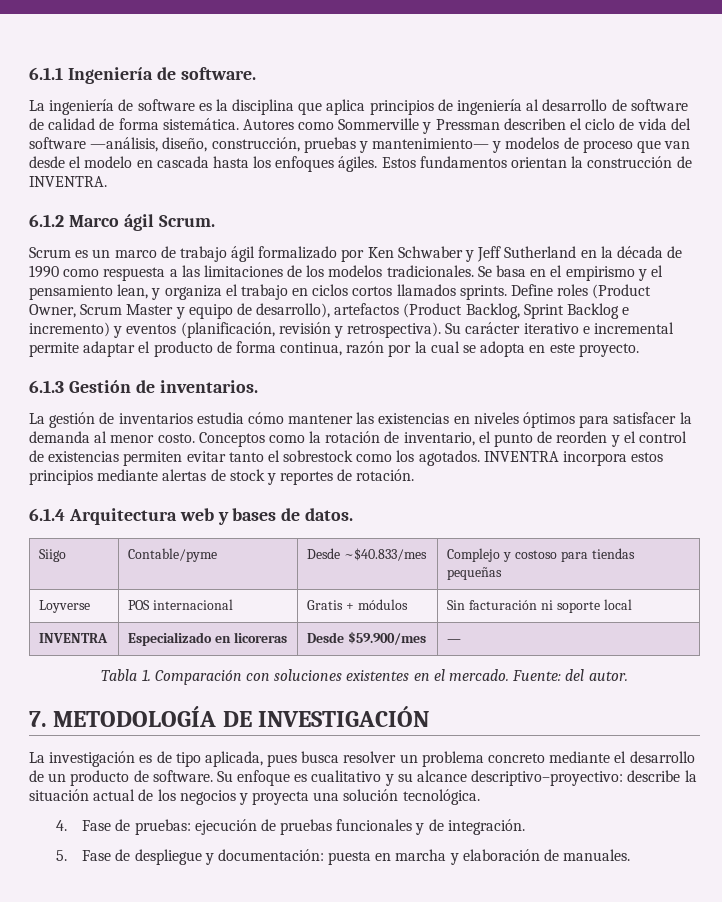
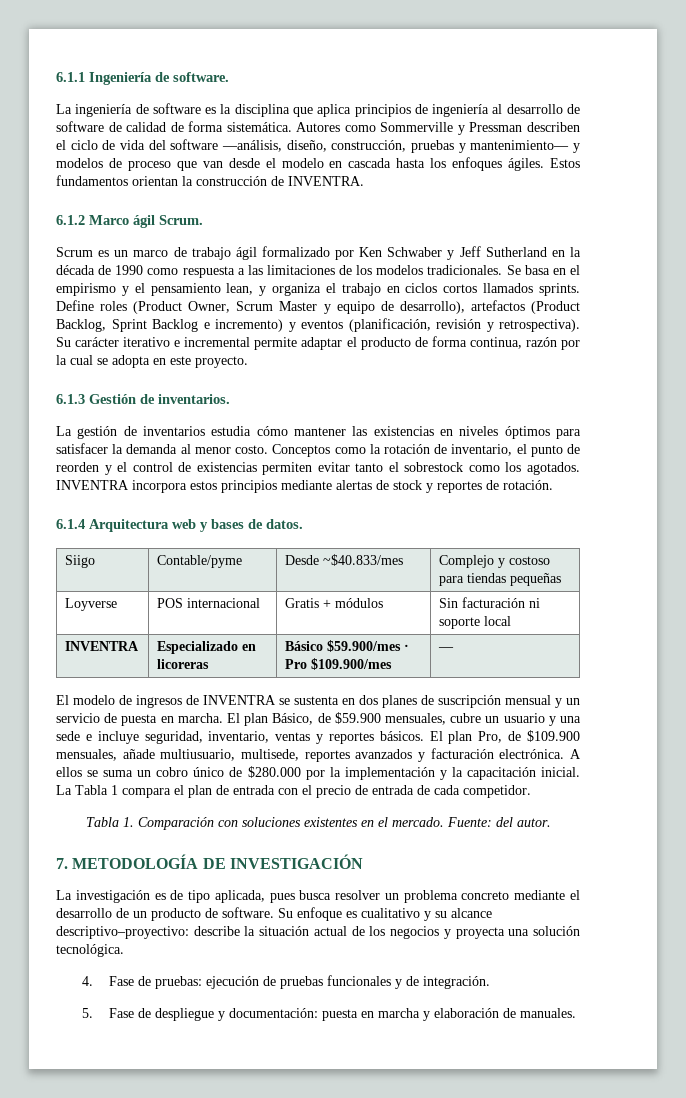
[307,632,345,643] Desde -> [285,641,324,651] Básico
[447,639,462,643] | — -> [404,644,410,651] [285,658,393,670] [438,647,455,651] [56,695,580,708] [56,712,581,726] [56,730,581,744] [56,748,581,762] [56,766,580,780] [56,785,531,798] · Pro $109.900/mes | — // El modelo de ingresos de INVENTRA se sustenta en dos planes de suscripción mensual y un servicio de puesta en marcha. El plan Básico, de $59.900 mensuales, cubre un usuario y una sede e incluye seguridad, inventario, ventas y reportes básicos. El plan Pro, de $109.900 mensuales, añade multiusuario, multisede, reportes avanzados y facturación electrónica. A ellos se suma un cobro único de $280.000 por la implementación y la capacitación inicial. La Tabla 1 compara el plan de entrada con el precio de entrada de cada competidor.

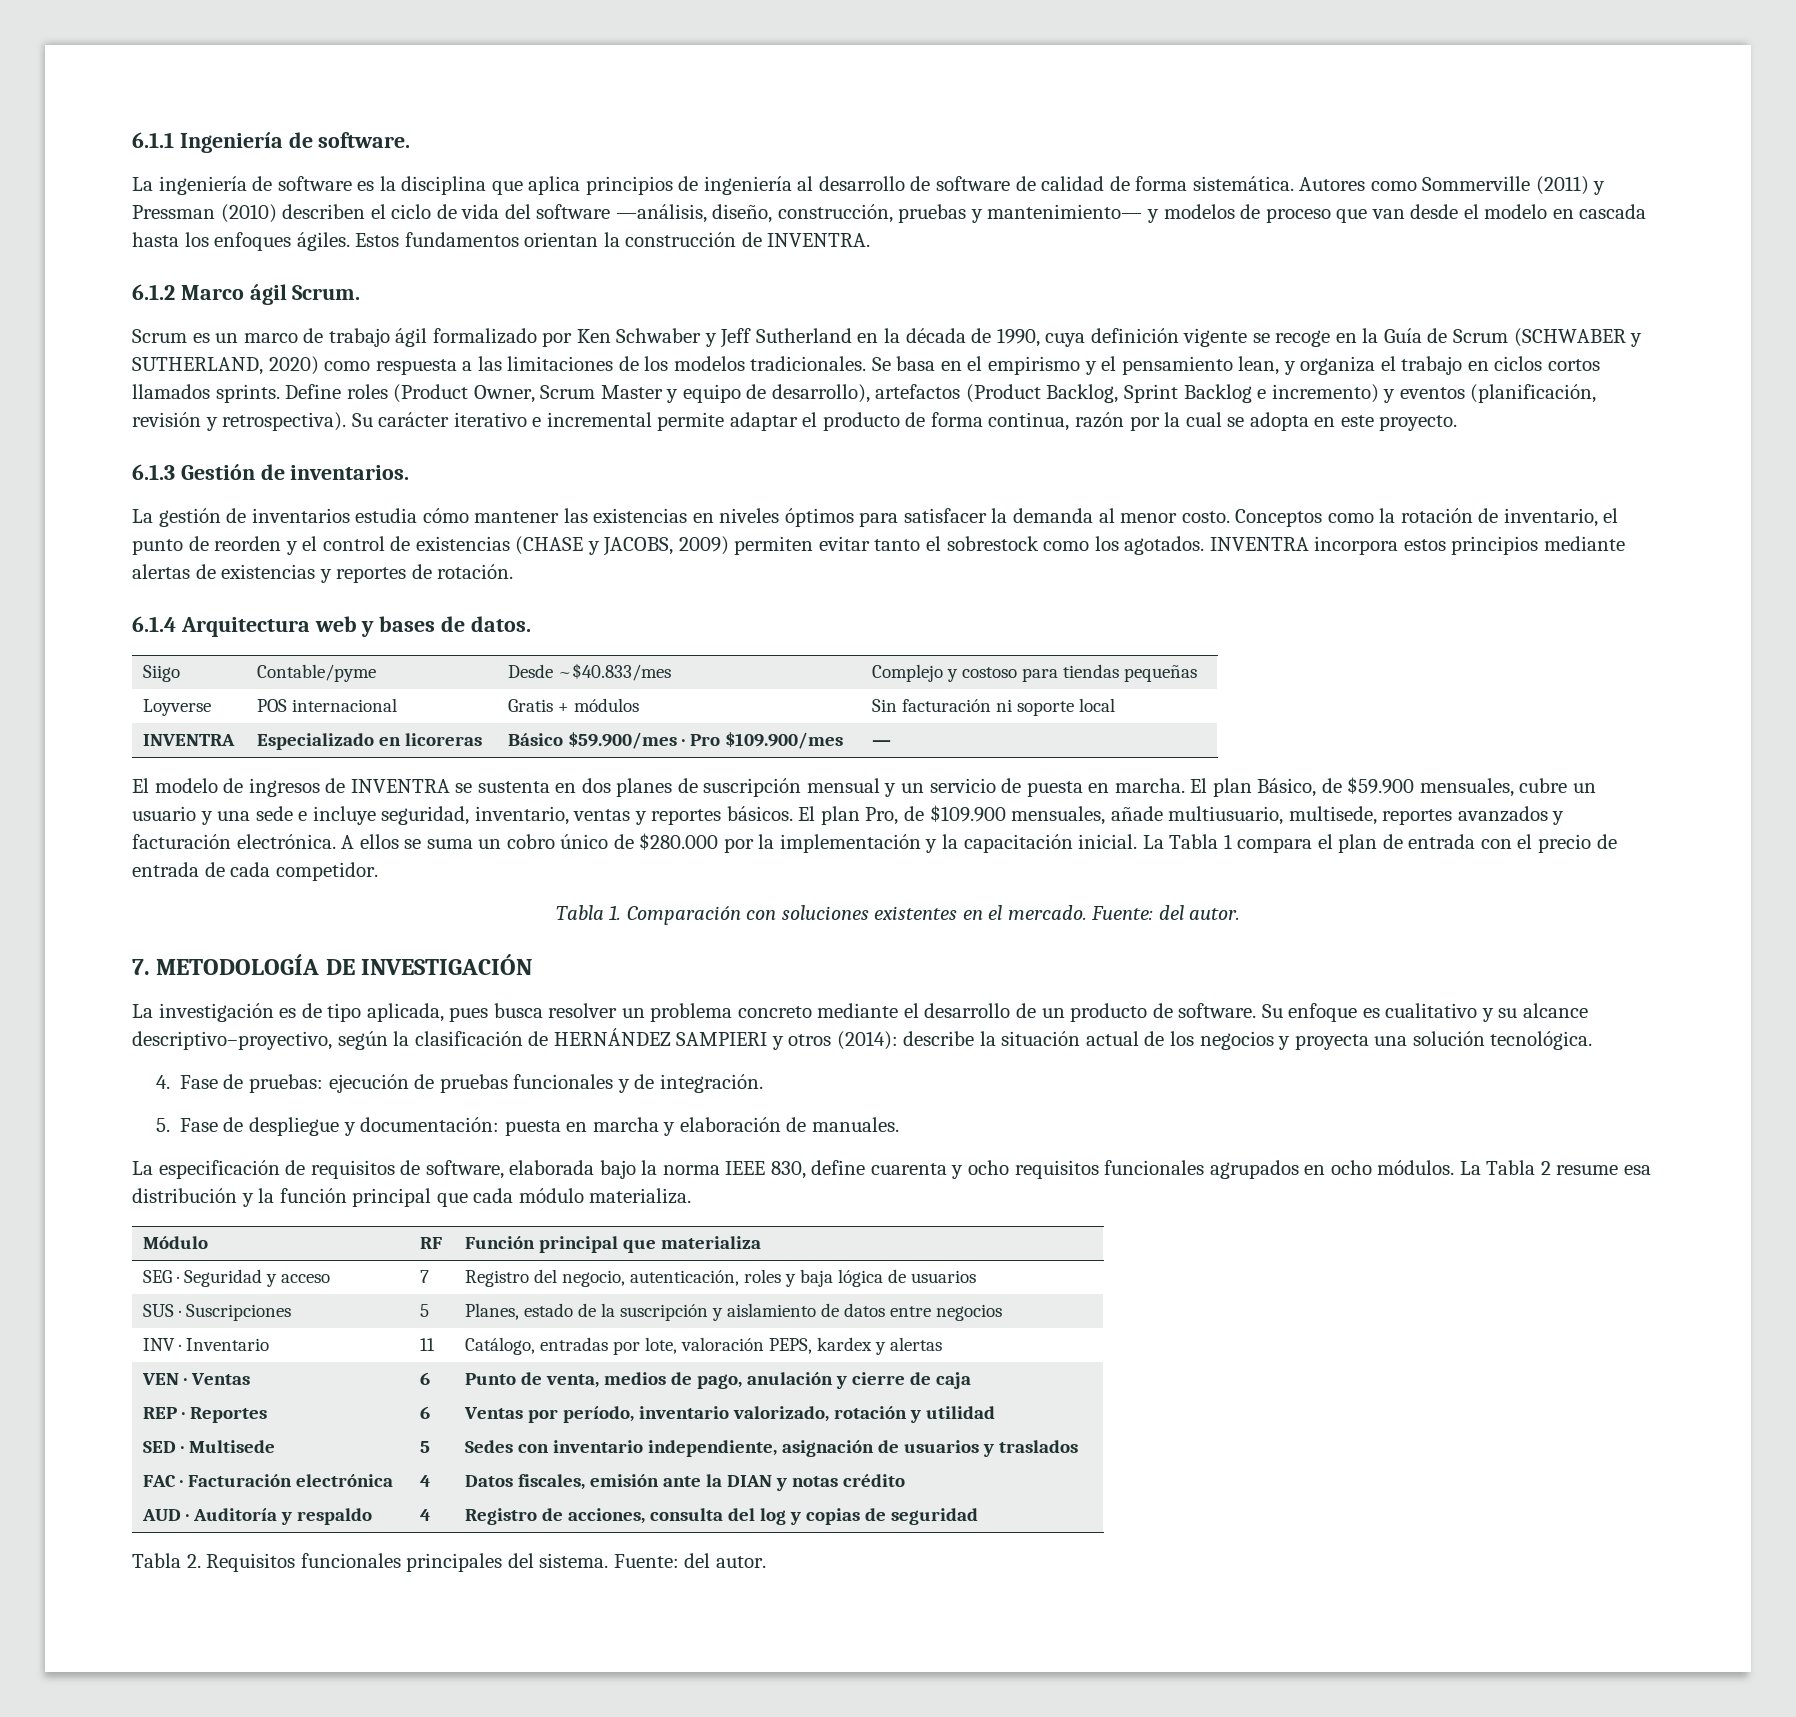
(454, 127) none -> [1535,176,1589,195] (2011)
(523, 127) none -> [220,204,277,223] (2010)
[115,265,144,275] 1990 -> [996,328,1643,347] [132,356,319,375] 1990, cuya definición vigente se recoge en la Guía de Scrum (SCHWABER y SUTHERLAND, 2020)
(257, 467) none -> [515,536,729,556] (CHASE y JACOBS, 2009)
[393,480,422,490] stock -> [221,564,316,579] existencias
[56,926,189,939] descriptivo–proyectivo: -> [132,1028,898,1050] descriptivo–proyectivo, según la clasificación de HERNÁNDEZ SAMPIERI y otros (2014):
(576, 1013) none -> [132,1160,1651,1179] [132,1188,692,1207] [143,1236,209,1249] [420,1237,443,1249] [465,1236,762,1253] [143,1269,331,1287] [420,1270,430,1283] [465,1269,977,1287] [143,1304,292,1321] [420,1304,430,1317] [465,1303,1003,1321] [143,1338,270,1351] [420,1338,436,1351] [465,1337,943,1355] [142,1373,251,1385] [420,1372,431,1385] [465,1372,972,1389] [143,1407,268,1423] [420,1406,431,1419] [464,1406,996,1423] [143,1440,276,1453] [420,1441,431,1453] [465,1440,1079,1457] [143,1474,394,1487] [420,1475,432,1487] [465,1474,906,1491] [142,1508,373,1525] [420,1509,432,1521] [465,1508,979,1525] [132,1553,766,1572] // La especificación de requisitos de software, elaborada bajo la norma IEEE 830, define cuarenta y ocho requisitos funcionales agrupados en ocho módulos. La Tabla 2 resume esa distribución y la función principal que cada módulo materializa. // Módulo | RF | Función principal que materializa // SEG · Seguridad y acceso | 7 | Registro del negocio, autenticación, roles y baja lógica de usuarios // SUS · Suscripciones | 5 | Planes, estado de la suscripción y aislamiento de datos entre negocios // INV · Inventario | 11 | Catálogo, entradas por lote, valoración PEPS, kardex y alertas // VEN · Ventas | 6 | Punto de venta, medios de pago, anulación y cierre de caja // REP · Reportes | 6 | Ventas por período, inventario valorizado, rotación y utilidad // SED · Multisede | 5 | Sedes con inventario independiente, asignación de usuarios y traslados // FAC · Facturación electrónica | 4 | Datos fiscales, emisión ante la DIAN y notas crédito // AUD · Auditoría y respaldo | 4 | Registro de acciones, consulta del log y copias de seguridad // Tabla 2. Requisitos funcionales principales del sistema. Fuente: del autor.

